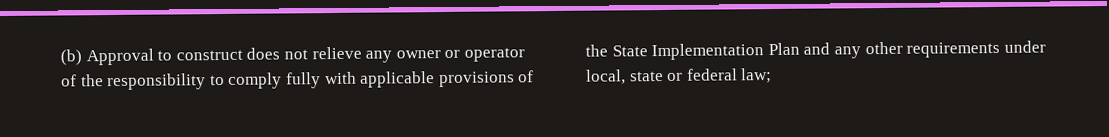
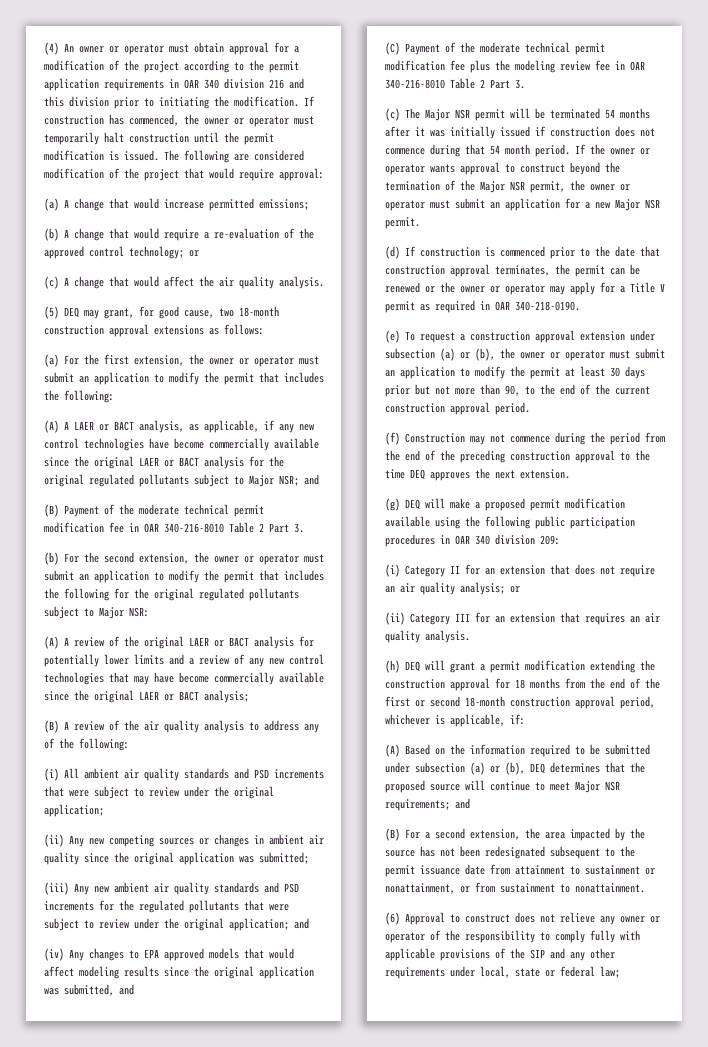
[60,49,82,66] (b) -> [44,42,299,55] [44,60,299,73] [44,78,304,91] [44,96,315,109] [44,114,314,127] [44,132,274,145] [44,150,304,163] [44,168,324,181] [44,198,309,211] [44,228,314,241] [44,246,199,259] [44,276,324,289] [44,306,279,319] [44,324,264,337] [44,354,319,367] [44,372,324,385] [44,390,114,403] [44,420,314,433] [44,438,319,451] [44,456,284,469] [44,474,319,487] [44,504,264,517] [44,522,304,533] [44,552,324,565] [44,570,324,583] [44,588,299,601] [44,606,149,619] [44,636,314,649] [44,654,324,667] [44,672,324,685] [44,690,249,703] [44,720,319,733] [44,738,129,751] [44,768,324,781] [44,786,274,799] [44,804,104,817] [44,834,324,847] [44,852,309,865] [44,882,299,895] [44,900,289,913] [44,918,309,931] [44,948,294,961] [44,966,314,979] [44,984,134,996] [385,42,605,55] [385,60,645,73] [385,78,525,89] [385,108,650,121] [385,126,655,139] [385,144,650,157] [385,162,620,175] [385,180,630,193] [385,198,660,211] [385,217,420,229] [385,246,660,259] [385,264,640,277] [385,282,665,295] [385,300,580,313] [385,330,655,343] [385,348,665,361] [385,366,645,379] [385,384,650,397] [385,402,530,415] [385,432,665,445] [385,450,650,463] [385,468,570,481] [385,498,625,511] [385,516,635,529] [385,534,560,547] [385,564,655,577] [385,582,520,595] [385,612,660,625] [385,630,470,643] [385,660,655,673] [385,678,660,691] [385,696,655,709] [385,714,525,727] [385,744,650,757] [385,762,645,775] [385,780,620,793] [385,798,470,811] [385,828,645,841] [385,846,635,859] [385,864,655,877] [385,882,645,894] [385,912,400,925] (4) An owner or operator must obtain approval for a modification of the project according to the permit application requirements in OAR 340 division 216 and this division prior to initiating the modification. If construction has commenced, the owner or operator must temporarily halt construction until the permit modification is issued. The following are considered modification of the project that would require approval: // (a) A change that would increase permitted emissions; // (b) A change that would require a re-evaluation of the approved control technology; or // (c) A change that would affect the air quality analysis. // (5) DEQ may grant, for good cause, two 18-month construction approval extensions as follows: // (a) For the first extension, the owner or operator must submit an application to modify the permit that includes the following: // (A) A LAER or BACT analysis, as applicable, if any new control technologies have become commercially available since the original LAER or BACT analysis for the original regulated pollutants subject to Major NSR; and // (B) Payment of the moderate technical permit modification fee in OAR 340-216-8010 Table 2 Part 3. // (b) For the second extension, the owner or operator must submit an application to modify the permit that includes the following for the original regulated pollutants subject to Major NSR: // (A) A review of the original LAER or BACT analysis for potentially lower limits and a review of any new control technologies that may have become commercially available since the original LAER or BACT analysis; // (B) A review of the air quality analysis to address any of the following: // (i) All ambient air quality standards and PSD increments that were subject to review under the original application; // (ii) Any new competing sources or changes in ambient air quality since the original application was submitted; // (iii) Any new ambient air quality standards and PSD increments for the regulated pollutants that were subject to review under the original application; and // (iv) Any changes to EPA approved models that would affect modeling results since the original application was submitted, and // (C) Payment of the moderate technical permit modification fee plus the modeling review fee in OAR 340-216-8010 Table 2 Part 3. // (c) The Major NSR permit will be terminated 54 months after it was initially issued if construction does not commence during that 54 month period. If the owner or operator wants approval to construct beyond the termination of the Major NSR permit, the owner or operator must submit an application for a new Major NSR permit. // (d) If construction is commenced prior to the date that construction approval terminates, the permit can be renewed or the owner or operator may apply for a Title V permit as required in OAR 340-218-0190. // (e) To request a construction approval extension under subsection (a) or (b), the owner or operator must submit an application to modify the permit at least 30 days prior but not more than 90, to the end of the current construction approval period. // (f) Construction may not commence during the period from the end of the preceding construction approval to the time DEQ approves the next extension. // (g) DEQ will make a proposed permit modification available using the following public participation procedures in OAR 340 division 209: // (i) Category II for an extension that does not require an air quality analysis; or // (ii) Category III for an extension that requires an air quality analysis. // (h) DEQ will grant a permit modification extending the construction approval for 18 months from the end of the first or second 18-month construction approval period, whichever is applicable, if: // (A) Based on the information required to be submitted under subsection (a) or (b), DEQ determines that the proposed source will continue to meet Major NSR requirements; and // (B) For a second extension, the area impacted by the source has not been redesignated subsequent to the permit issuance date from attainment to sustainment or nonattainment, or from sustainment to nonattainment. // (6)
[611,42,800,61] State Implementation Plan -> [530,949,545,959] SIP

